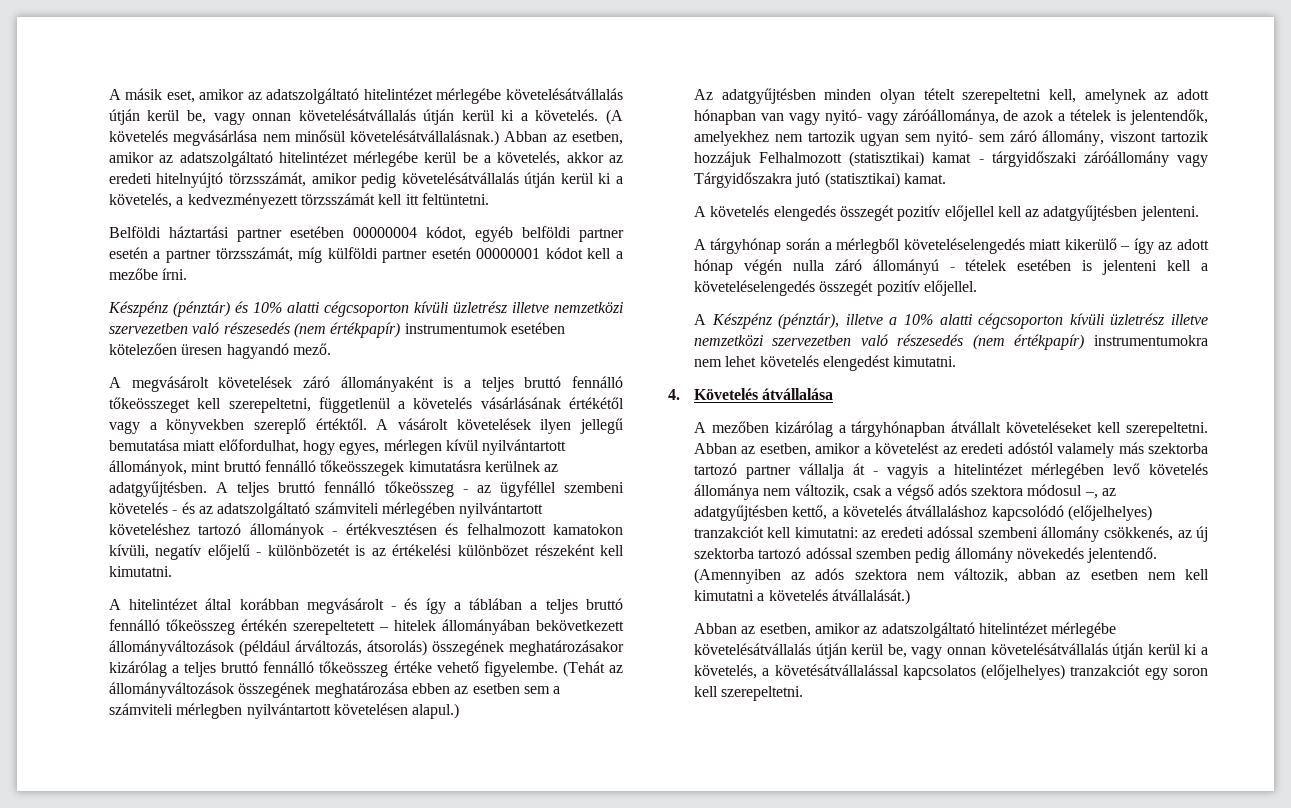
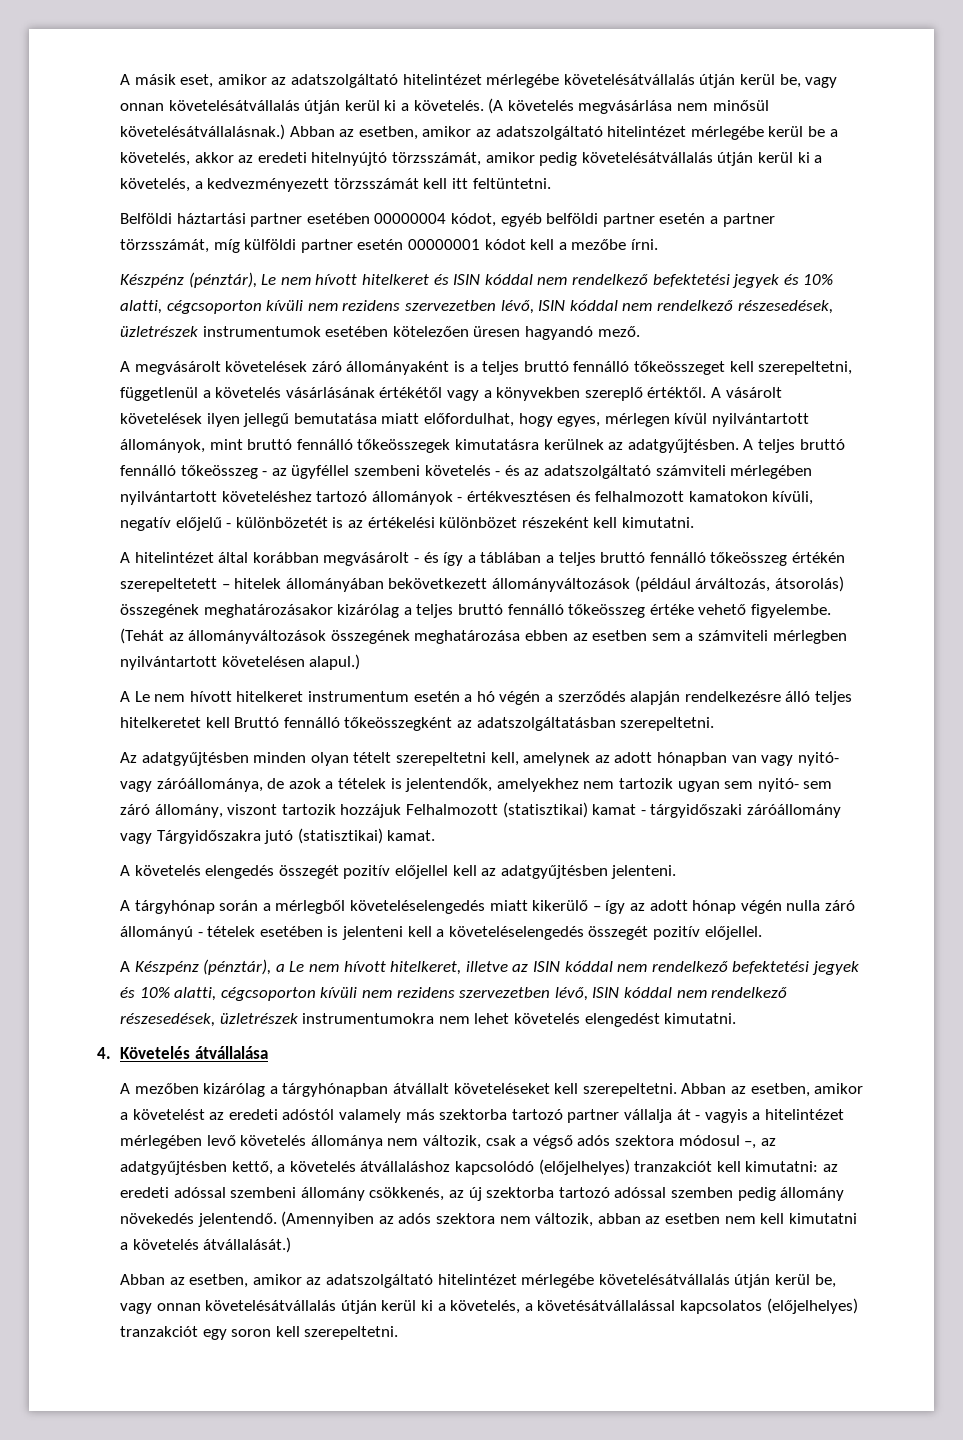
[172,301,623,317] [108,322,401,338] (pénztár) és 10% alatti cégcsoporton kívüli üzletrész illetve nemzetközi szervezetben való részesedés (nem értékpapír) -> [188,272,834,288] [120,300,833,314] [120,326,199,337] (pénztár), Le nem hívott hitelkeret és ISIN kóddal nem rendelkező befektetési jegyek és 10% alatti, cégcsoporton kívüli nem rezidens szervezetben lévő, ISIN kóddal nem rendelkező részesedések, üzletrészek
(460, 711) none -> [120,691,852,705] [120,717,715,731] // A Le nem hívott hitelkeret instrumentum esetén a hó végén a szerződés alapján rendelkezésre álló teljes hitelkeretet kell Bruttó fennálló tőkeösszegként az adatszolgáltatásban szerepeltetni.
[845,313,1208,329] [693,334,1085,350] illetve a 10% alatti cégcsoporton kívüli üzletrész illetve nemzetközi szervezetben való részesedés (nem értékpapír) -> [275,961,859,975] [120,987,788,1001] [120,1013,298,1027] a Le nem hívott hitelkeret, illetve az ISIN kóddal nem rendelkező befektetési jegyek és 10% alatti, cégcsoporton kívüli nem rezidens szervezetben lévő, ISIN kóddal nem rendelkező részesedések, üzletrészek

